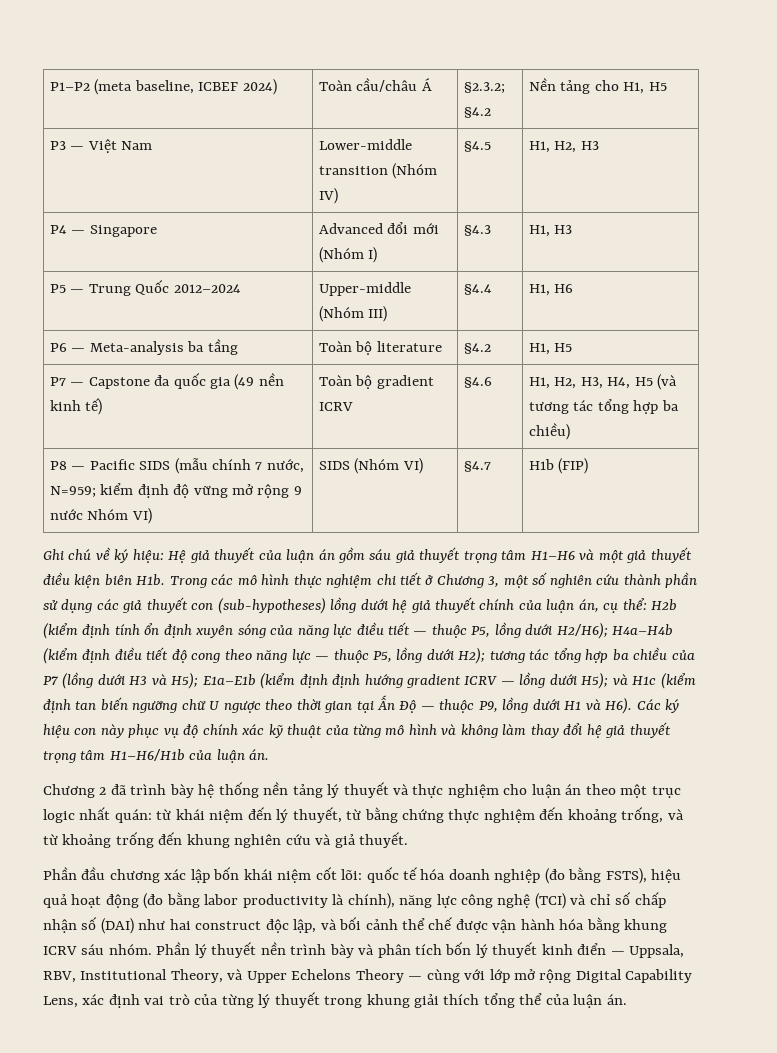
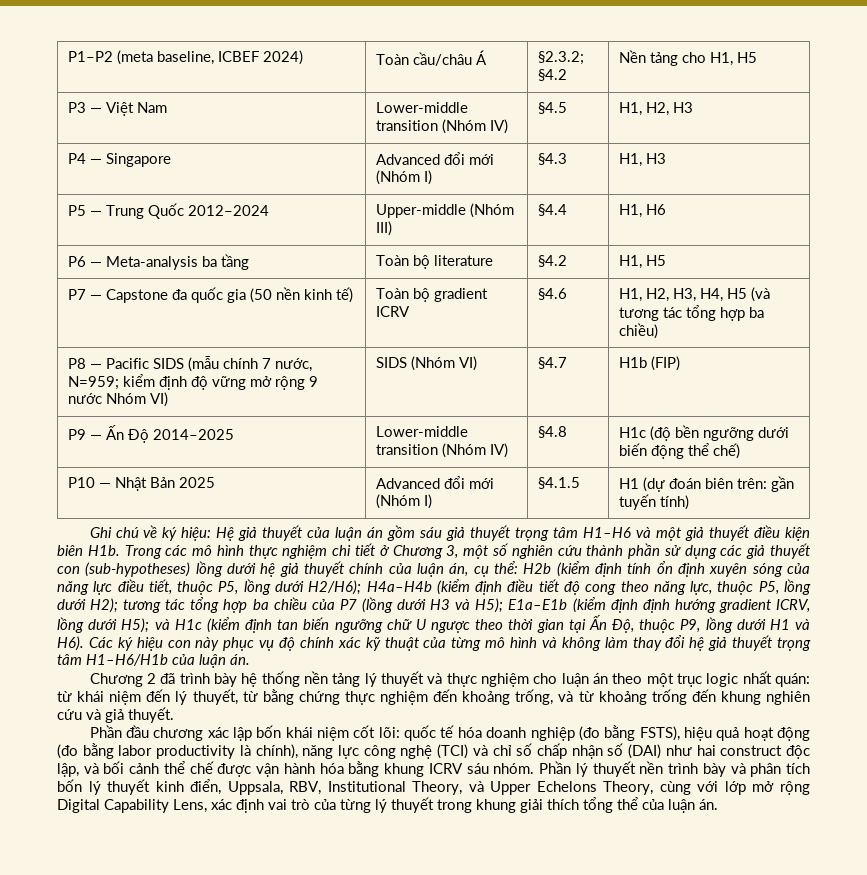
[234,374,255,390] (49 -> [250,288,273,303] (50
(589, 466) none -> [68,425,235,443] [376,426,469,437] [376,443,509,458] [538,426,568,438] [619,425,790,441] [619,443,741,459] [68,477,216,491] [376,476,495,489] [376,494,433,509] [538,477,581,489] [619,476,795,492] [619,494,690,510] // P9 — Ấn Độ 2014–2025 | Lower-middle transition (Nhóm IV) | §4.8 | H1c (độ bền ngưỡng dưới biến động thể chế) // P10 — Nhật Bản 2025 | Advanced đổi mới (Nhóm I) | §4.1.5 | H1 (dự đoán biên trên: gần tuyến tính)
[388,622,428,635] tiết — -> [148,579,172,595] tiết,
[291,649,330,663] lực — -> [690,581,713,595] lực,
[464,676,515,685] ICRV — -> [775,599,810,613] ICRV,
[399,700,435,713] Độ — -> [612,619,634,633] Độ,
[577,943,625,955] điển — -> [190,779,222,795] điển,
[355,969,423,983] Theory — -> [603,781,654,795] Theory,

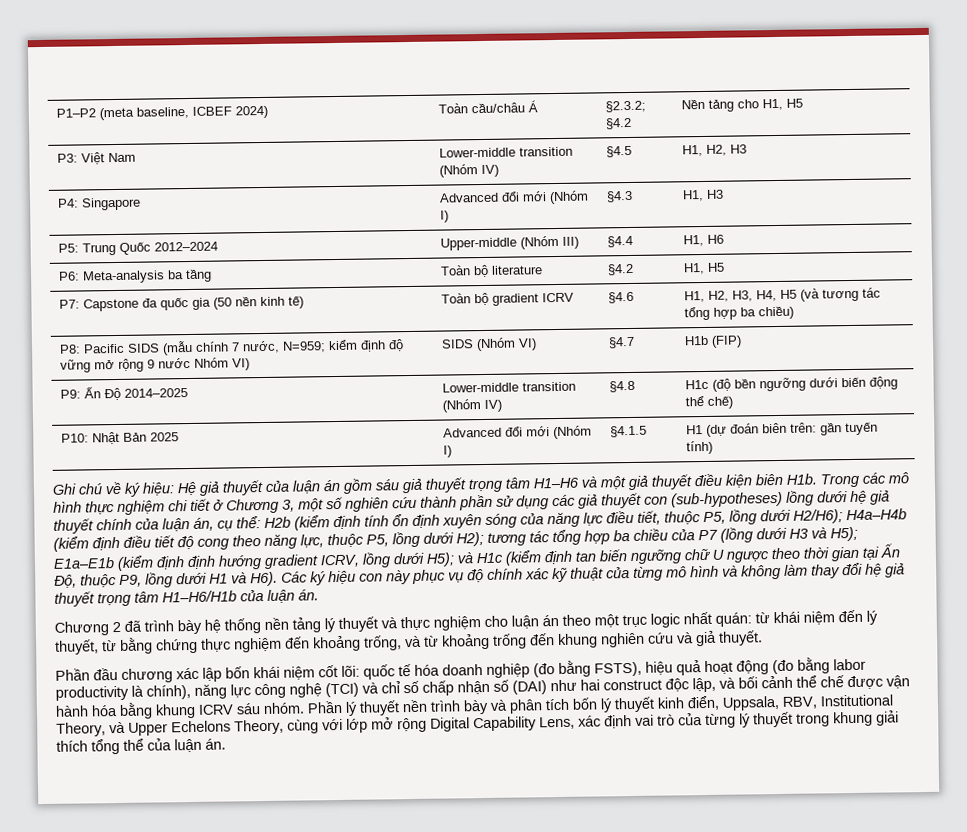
[68,102,103,113] P3 — -> [56,153,78,163] P3:
[68,153,103,164] P4 — -> [57,198,79,208] P4:
[68,205,103,216] P5 — -> [57,243,79,253] P5:
[68,256,103,267] P6 — -> [57,271,80,281] P6:
[68,289,103,300] P7 — -> [58,299,80,309] P7:
[68,358,103,369] P8 — -> [58,344,81,354] P8:
[68,429,103,440] P9 — -> [59,389,81,399] P9:
[68,477,112,488] P10 — -> [60,433,89,443] P10:

